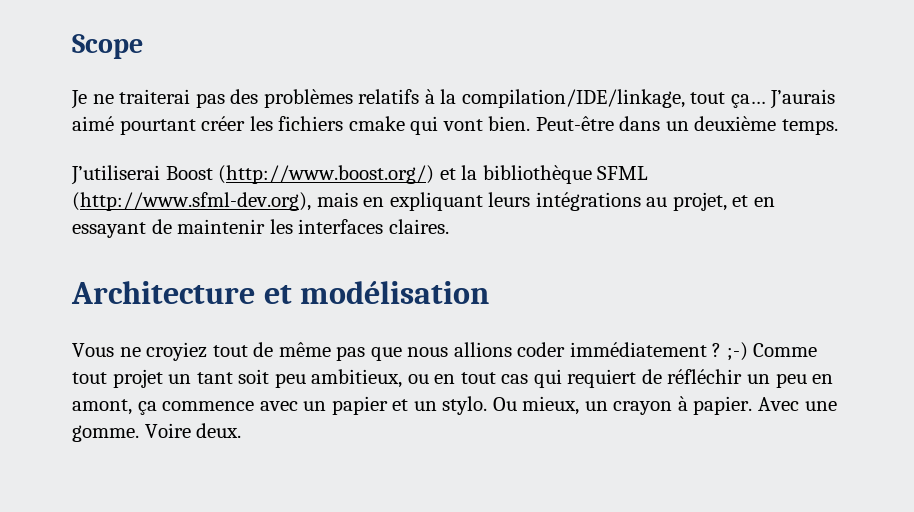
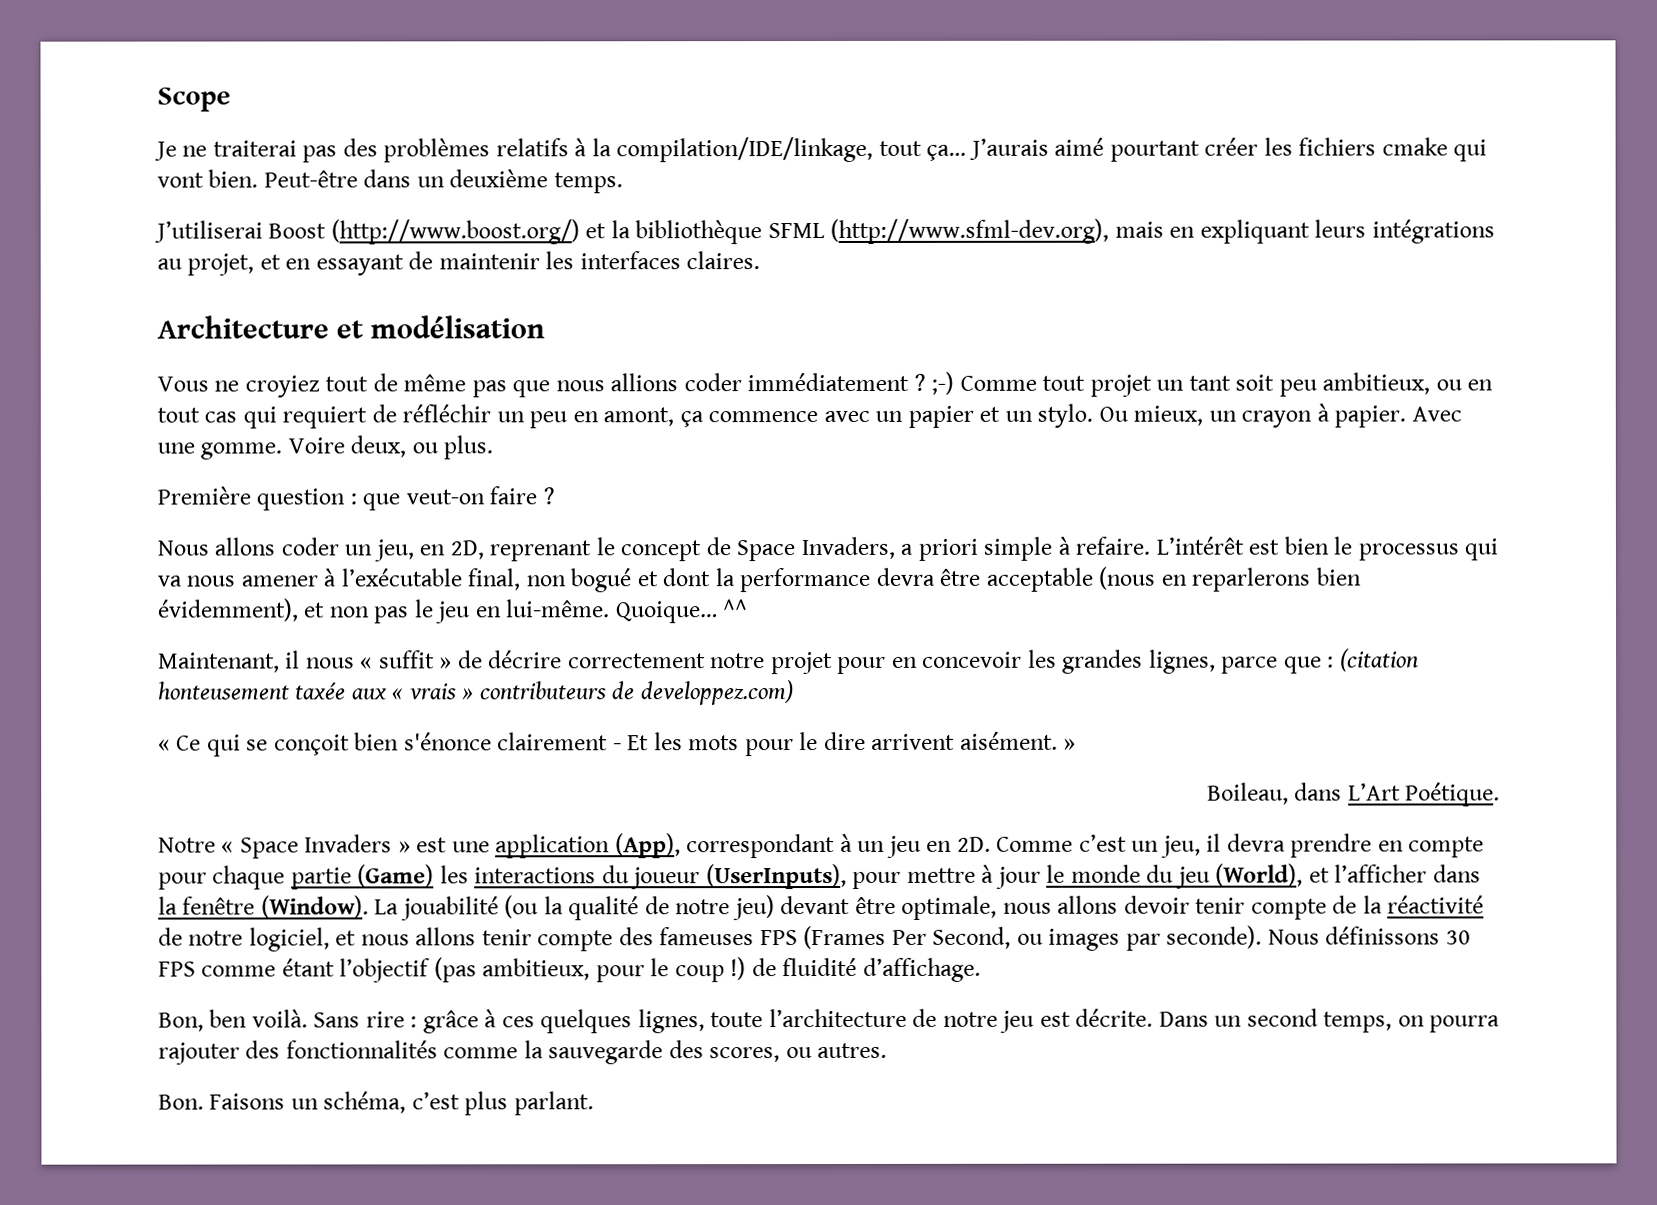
[196,423,242,438] deux. -> [350,435,494,460] [157,486,555,511] [157,536,1499,562] [157,566,1361,593] [157,598,749,624] [158,648,1419,675] [158,680,794,706] [158,731,1077,757] [1206,782,1500,807] [158,833,1485,859] [158,863,1481,890] [158,895,1485,921] [158,925,1471,952] [158,957,981,983] [158,1008,1501,1034] [158,1040,888,1065] [158,1091,594,1116] deux, ou plus. // Première question : que veut-on faire ? // Nous allons coder un jeu, en 2D, reprenant le concept de Space Invaders, a priori simple à refaire. L’intérêt est bien le processus qui va nous amener à l’exécutable final, non bogué et dont la performance devra être acceptable (nous en reparlerons bien évidemment), et non pas le jeu en lui-même. Quoique… ^^ // Maintenant, il nous « suffit » de décrire correctement notre projet pour en concevoir les grandes lignes, parce que : (citation honteusement taxée aux « vrais » contributeurs de developpez.com) // « Ce qui se conçoit bien s'énonce clairement - Et les mots pour le dire arrivent aisément. » // Boileau, dans L’Art Poétique. // Notre « Space Invaders » est une application (App), correspondant à un jeu en 2D. Comme c’est un jeu, il devra prendre en compte pour chaque partie (Game) les interactions du joueur (UserInputs), pour mettre à jour le monde du jeu (World), et l’afficher dans la fenêtre (Window). La jouabilité (ou la qualité de notre jeu) devant être optimale, nous allons devoir tenir compte de la réactivité de notre logiciel, et nous allons tenir compte des fameuses FPS (Frames Per Second, ou images par seconde). Nous définissons 30 FPS comme étant l’objectif (pas ambitieux, pour le coup !) de fluidité d’affichage. // Bon, ben voilà. Sans rire : grâce à ces quelques lignes, toute l’architecture de notre jeu est décrite. Dans un second temps, on pourra rajouter des fonctionnalités comme la sauvegarde des scores, ou autres. // Bon. Faisons un schéma, c’est plus parlant.

